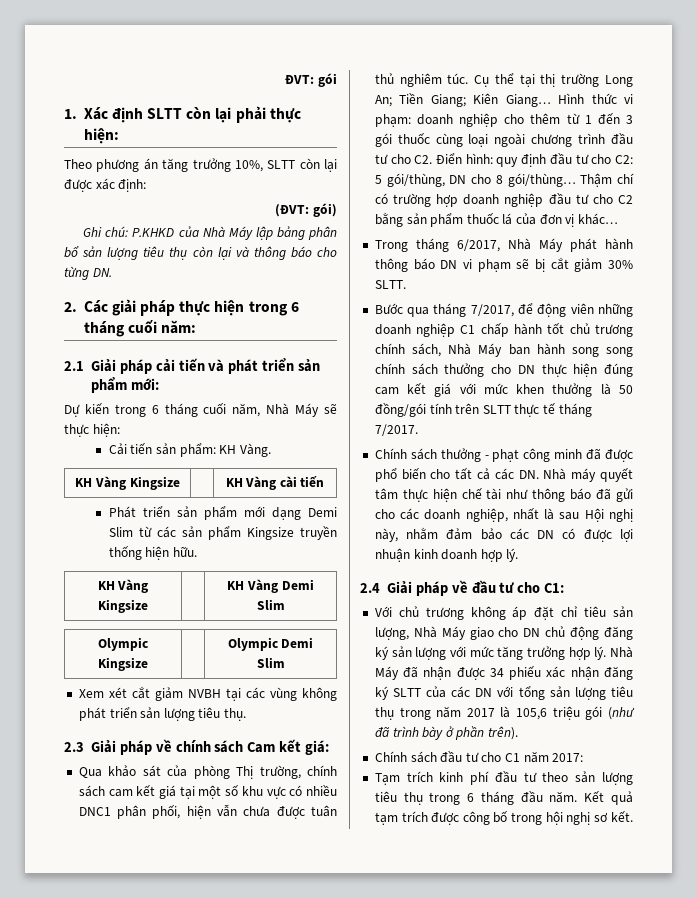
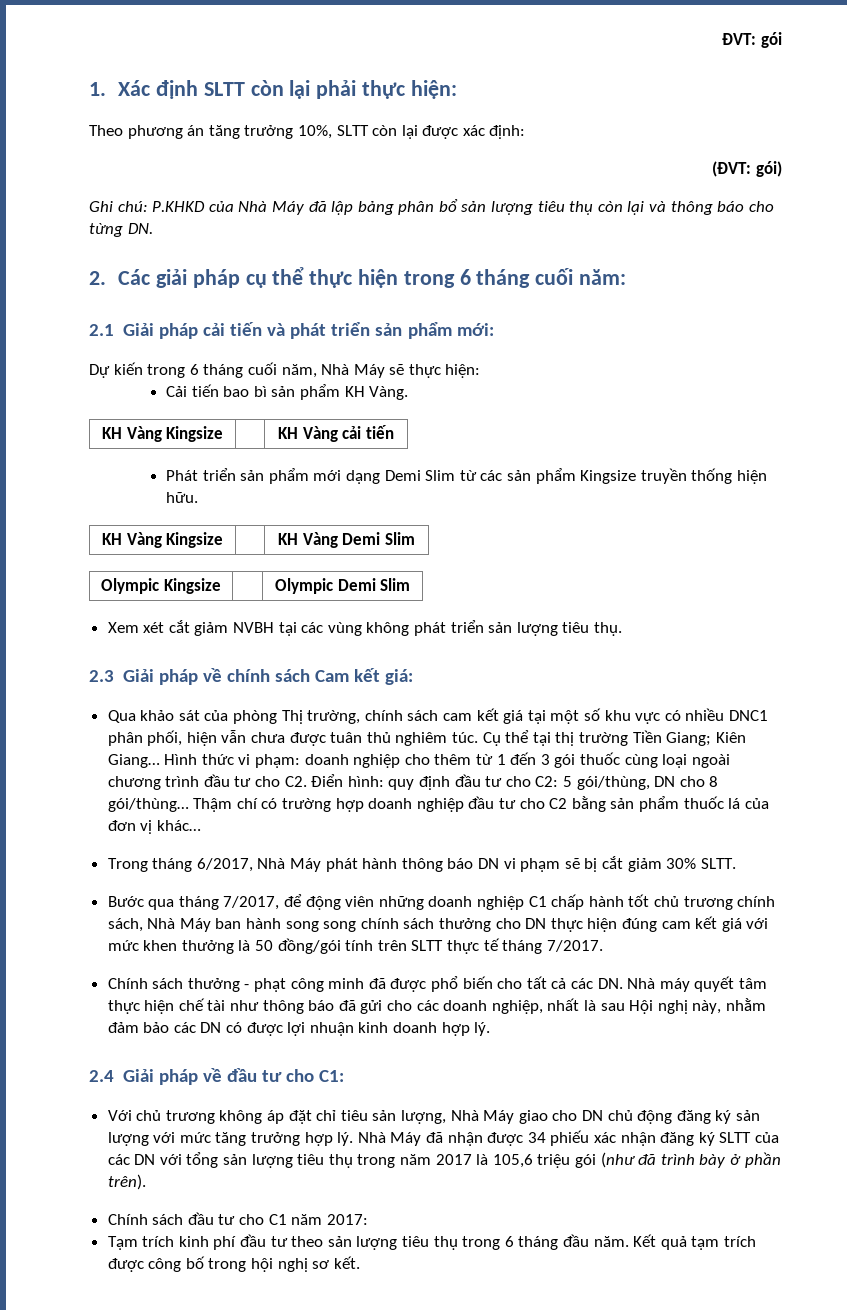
(253, 233) none -> [308,201,327,212] đã
(176, 308) none -> [245,267,305,288] cụ thể
[155,443,216,457] sản phẩm: -> [223,384,340,400] bao bì sản phẩm
[279,476,297,488] cài -> [342,426,362,439] cải
[605,75,633,87] [374,95,392,107] Long An; -> (628, 739) none

